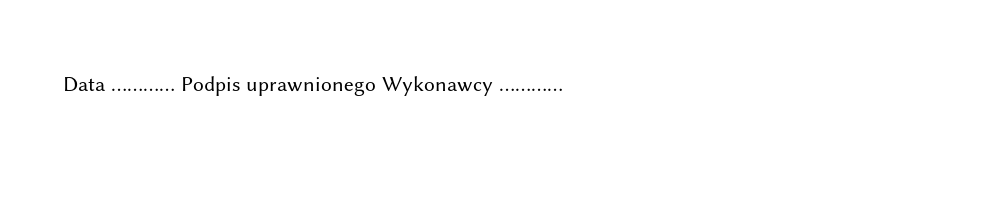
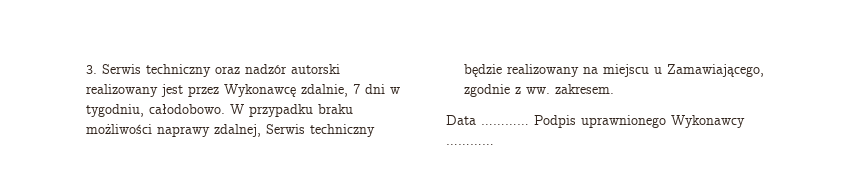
(63, 84) none -> [85,64,340,77] [85,84,400,97] [85,104,353,117] [85,124,375,137] [463,64,764,77] [463,84,614,97] 3. Serwis techniczny oraz nadzór autorski realizowany jest przez Wykonawcę zdalnie, 7 dni w tygodniu, całodobowo. W przypadku braku możliwości naprawy zdalnej, Serwis techniczny będzie realizowany na miejscu u Zamawiającego, zgodnie z ww. zakresem. //

